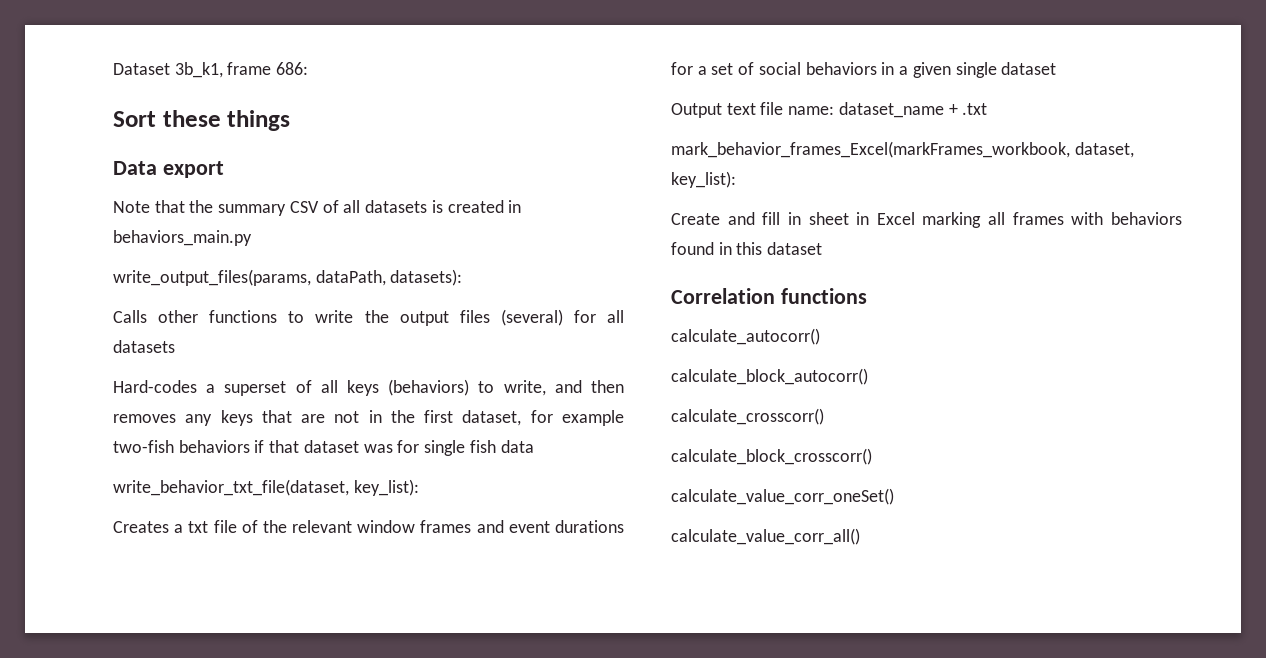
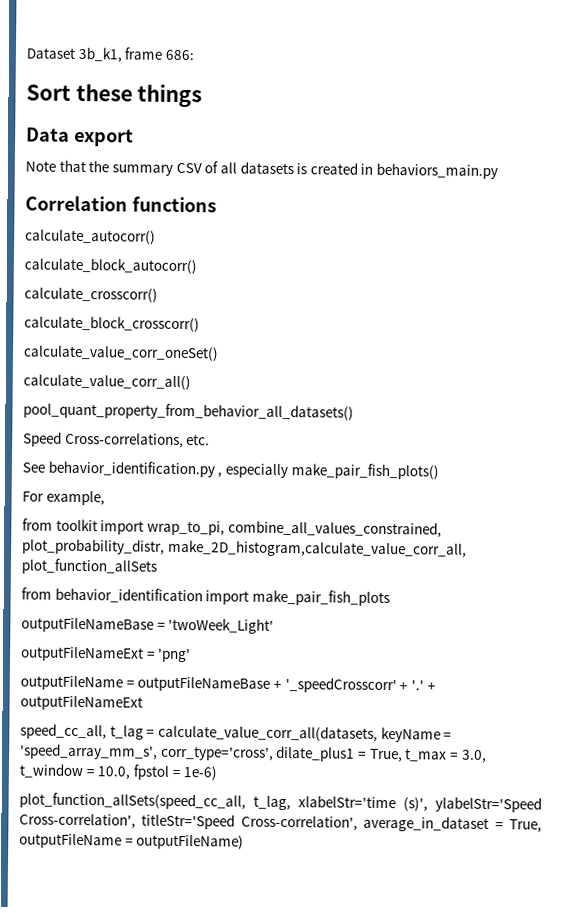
[113,269,463,286] [113,309,625,326] [113,340,175,353] [113,379,624,396] [113,410,624,426] [113,440,534,456] [113,479,419,496] [113,520,624,533] [671,62,1057,78] [671,102,988,118] [671,141,1134,158] [671,171,736,188] [671,212,1182,228] [671,242,823,255] // write_output_files(params, dataPath, datasets): // Calls other functions to write the output files (several) for all datasets // Hard-codes a superset of all keys (behaviors) to write, and then removes any keys that are not in the first dataset, for example two-fish behaviors if that dataset was for single fish data // write_behavior_txt_file(dataset, key_list): // Creates a txt file of the relevant window frames and event durations for a set of social behaviors in a given single dataset // Output text file name: dataset_name + .txt // mark_behavior_frames_Excel(markFrames_workbook, dataset, key_list): // Create and fill in sheet in Excel marking all frames with behaviors found in this dataset -> (499, 171) none
(860, 536) none -> [23,402,354,421] [23,431,211,449] [22,460,439,480] [22,490,105,506] [22,518,442,538] [22,538,467,558] [21,558,157,575] [21,587,390,607] [21,617,275,634] [20,646,192,663] [20,675,436,694] [20,695,143,711] [20,723,453,743] [20,743,487,763] [19,763,218,781] [19,792,542,813] [19,813,542,833] [19,833,245,850] // pool_quant_property_from_behavior_all_datasets() // Speed Cross-correlations, etc. // See behavior_identification.py , especially make_pair_fish_plots() // For example, // from toolkit import wrap_to_pi, combine_all_values_constrained, plot_probability_distr, make_2D_histogram,calculate_value_corr_all, plot_function_allSets // from behavior_identification import make_pair_fish_plots // outputFileNameBase = 'twoWeek_Light' // outputFileNameExt = 'png' // outputFileName = outputFileNameBase + '_speedCrosscorr' + '.' + outputFileNameExt // speed_cc_all, t_lag = calculate_value_corr_all(datasets, keyName = 'speed_array_mm_s', corr_type='cross', dilate_plus1 = True, t_max = 3.0, t_window = 10.0, fpstol = 1e-6) // plot_function_allSets(speed_cc_all, t_lag, xlabelStr='time (s)', ylabelStr='Speed Cross-correlation', titleStr='Speed Cross-correlation', average_in_dataset = True, outputFileName = outputFileName)

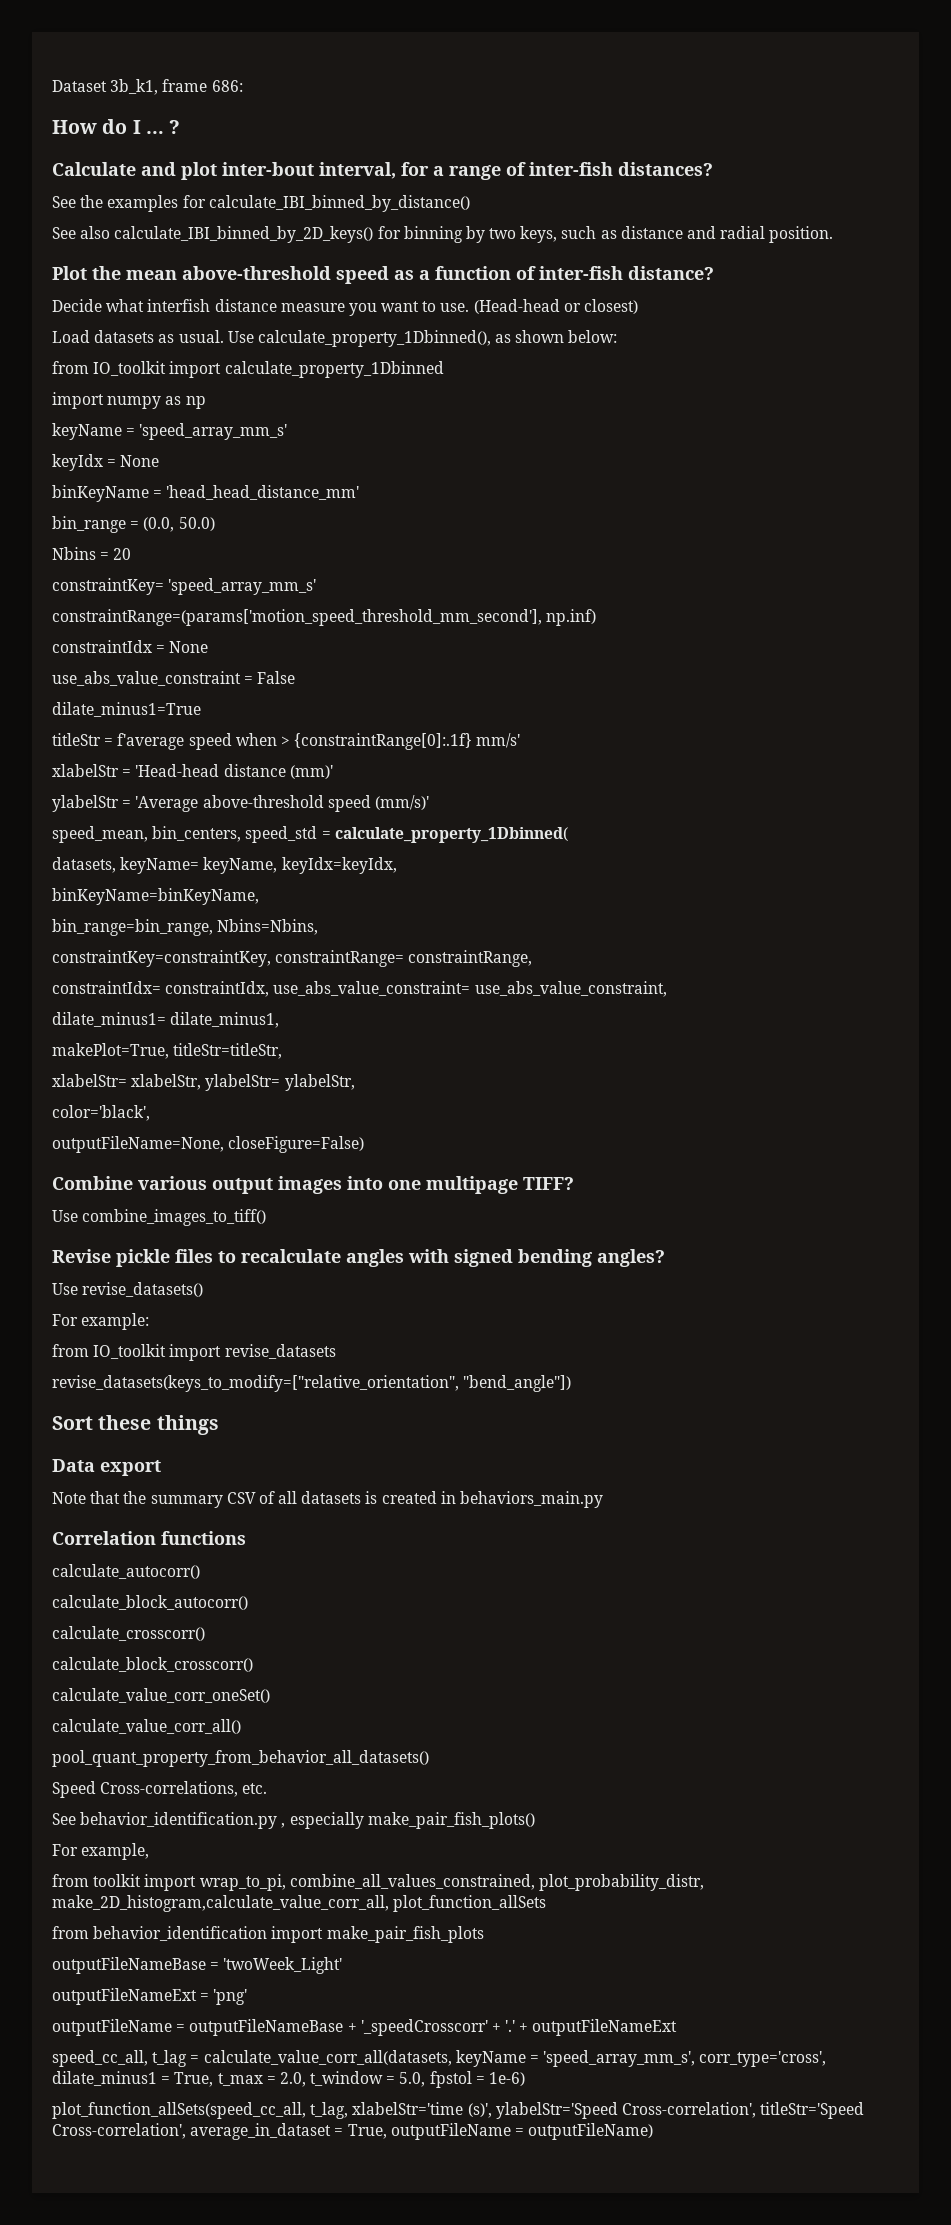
(194, 55) none -> [52,119,181,134] [52,162,713,180] [52,195,470,212] [52,226,834,243] [52,266,714,284] [52,299,639,316] [52,330,618,347] [52,361,444,378] [52,392,206,409] [52,423,288,440] [52,454,160,471] [52,485,360,502] [52,516,215,533] [52,547,132,560] [52,578,317,595] [52,609,597,626] [52,640,209,653] [52,671,296,686] [52,702,201,717] [52,733,521,750] [52,764,333,779] [52,795,429,812] [52,826,568,843] [52,857,397,874] [52,888,259,905] [52,919,319,936] [52,950,533,967] [52,981,667,997] [52,1012,280,1028] [52,1043,283,1059] [52,1074,355,1091] [52,1105,150,1121] [52,1136,365,1153] [52,1176,574,1194] [52,1209,267,1226] [52,1249,665,1267] [52,1282,204,1297] [52,1313,150,1330] [52,1344,336,1361] [52,1375,572,1392] // How do I … ? // Calculate and plot inter-bout interval, for a range of inter-fish distances? // See the examples for calculate_IBI_binned_by_distance() // See also calculate_IBI_binned_by_2D_keys() for binning by two keys, such as distance and radial position. // Plot the mean above-threshold speed as a function of inter-fish distance? // Decide what interfish distance measure you want to use. (Head-head or closest) // Load datasets as usual. Use calculate_property_1Dbinned(), as shown below: // from IO_toolkit import calculate_property_1Dbinned // import numpy as np // keyName = 'speed_array_mm_s' // keyIdx = None // binKeyName = 'head_head_distance_mm' // bin_range = (0.0, 50.0) // Nbins = 20 // constraintKey= 'speed_array_mm_s' // constraintRange=(params['motion_speed_threshold_mm_second'], np.inf) // constraintIdx = None // use_abs_value_constraint = False // dilate_minus1=True // titleStr = f'average speed when > {constraintRange[0]:.1f} mm/s' // xlabelStr = 'Head-head distance (mm)' // ylabelStr = 'Average above-threshold speed (mm/s)' // speed_mean, bin_centers, speed_std = calculate_property_1Dbinned( // datasets, keyName= keyName, keyIdx=keyIdx, // binKeyName=binKeyName, // bin_range=bin_range, Nbins=Nbins, // constraintKey=constraintKey, constraintRange= constraintRange, // constraintIdx= constraintIdx, use_abs_value_constraint= use_abs_value_constraint, // dilate_minus1= dilate_minus1, // makePlot=True, titleStr=titleStr, // xlabelStr= xlabelStr, ylabelStr= ylabelStr, // color='black', // outputFileName=None, closeFigure=False) // Combine various output images into one multipage TIFF? // Use combine_images_to_tiff() // Revise pickle files to recalculate angles with signed bending angles? // Use revise_datasets() // For example: // from IO_toolkit import revise_datasets // revise_datasets(keys_to_modify=["relative_orientation", "bend_angle"])
[276,745,356,762] dilate_plus1 -> [52,2071,157,2086] dilate_minus1
[461,749,487,763] 3.0, -> [279,2072,306,2087] 2.0,
[97,766,131,780] 10.0, -> [399,2072,426,2087] 5.0,

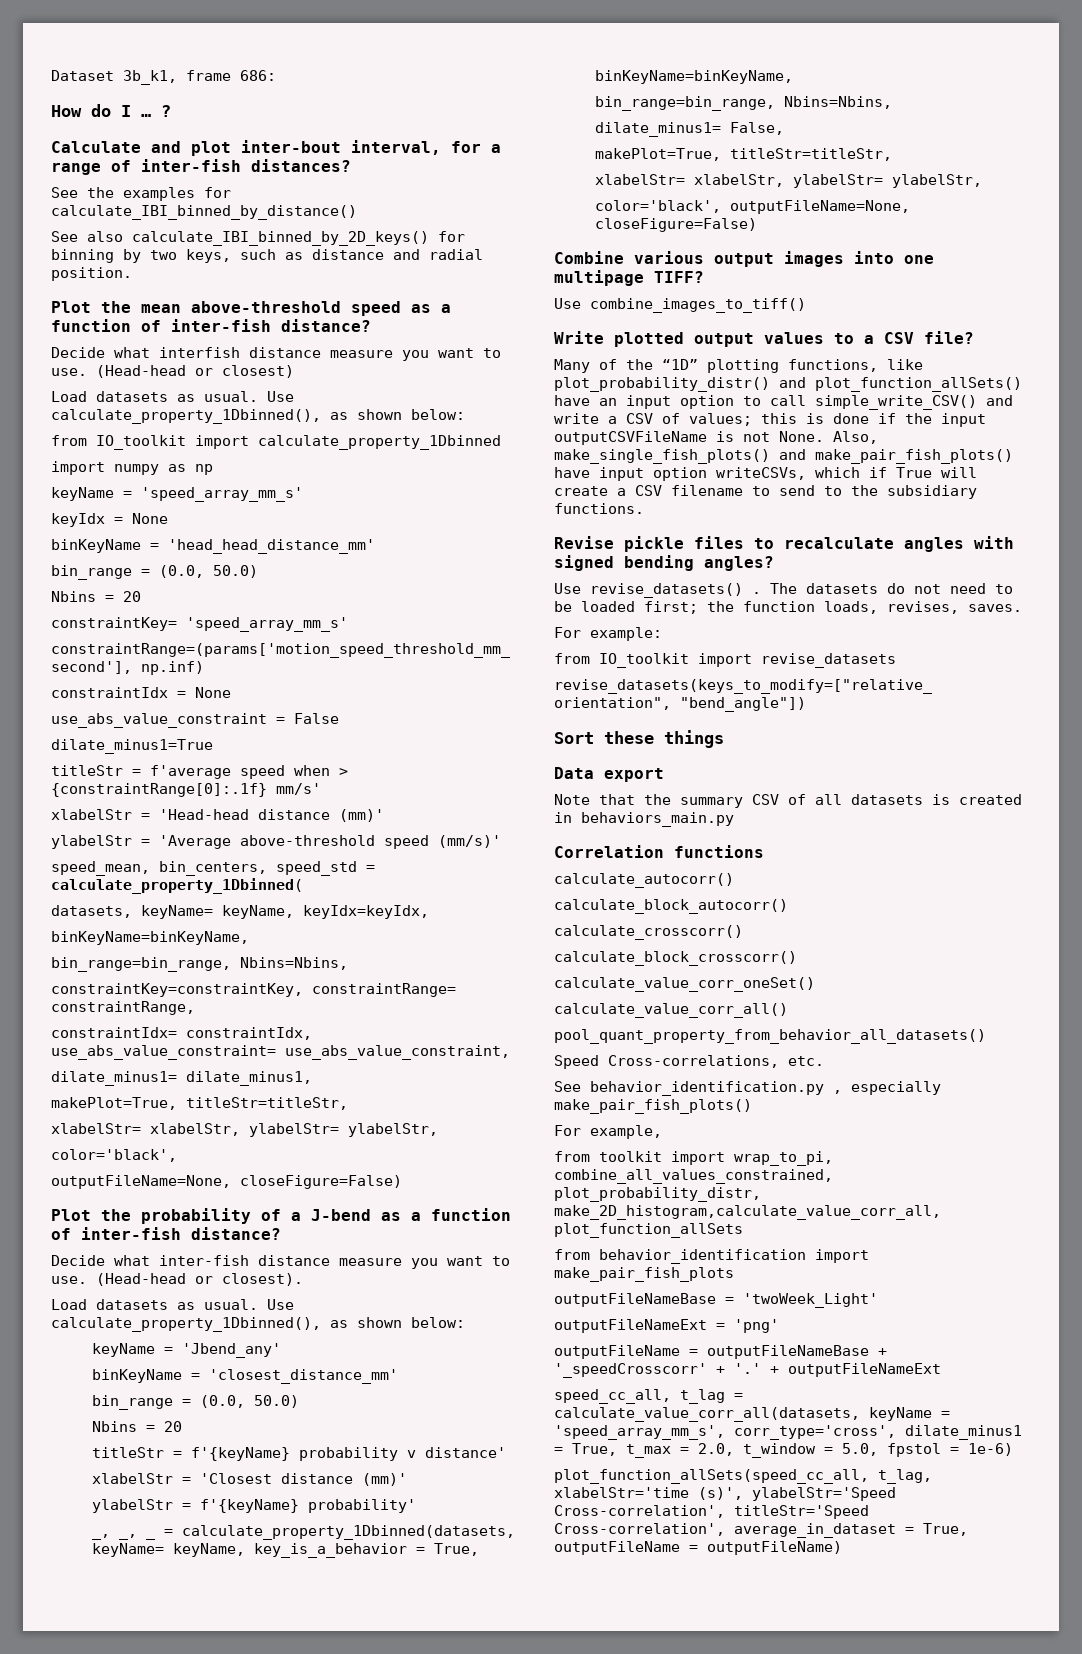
(365, 1144) none -> [51,1208,511,1224] [51,1227,281,1240] [51,1255,510,1269] [51,1273,303,1286] [51,1299,294,1310] [51,1317,465,1332] [91,1343,281,1358] [91,1369,398,1384] [91,1395,299,1410] [91,1421,182,1432] [91,1447,506,1461] [91,1473,407,1486] [91,1499,416,1513] [91,1534,156,1540] [163,1525,515,1540] [91,1543,479,1558] [594,70,793,84] [594,96,892,111] [594,122,784,137] [594,148,892,161] [594,174,982,188] [594,200,910,214] [594,218,757,232] // Plot the probability of a J-bend as a function of inter-fish distance? // Decide what inter-fish distance measure you want to use. (Head-head or closest). // Load datasets as usual. Use calculate_property_1Dbinned(), as shown below: // keyName = 'Jbend_any' // binKeyName = 'closest_distance_mm' // bin_range = (0.0, 50.0) // Nbins = 20 // titleStr = f'{keyName} probability v distance' // xlabelStr = 'Closest distance (mm)' // ylabelStr = f'{keyName} probability' // _, _, _ = calculate_property_1Dbinned(datasets, keyName= keyName, key_is_a_behavior = True, binKeyName=binKeyName, // bin_range=bin_range, Nbins=Nbins, // dilate_minus1= False, // makePlot=True, titleStr=titleStr, // xlabelStr= xlabelStr, ylabelStr= ylabelStr, // color='black', outputFileName=None, closeFigure=False)
(267, 1217) none -> [554,331,974,347] [554,359,923,373] [554,377,1022,392] [554,395,1013,410] [554,413,986,427] [554,431,878,445] [554,449,1013,464] [554,467,977,481] [554,485,977,499] [554,503,644,514] // Write plotted output values to a CSV file? // Many of the “1D” plotting functions, like plot_probability_distr() and plot_function_allSets() have an input option to call simple_write_CSV() and write a CSV of values; this is done if the input outputCSVFileName is not None. Also, make_single_fish_plots() and make_pair_fish_plots() have input option writeCSVs, which if True will create a CSV filename to send to the subsidiary functions.
(204, 1289) none -> [752,583,1013,594] [554,601,1022,614] . The datasets do not need to be loaded first; the function loads, revises, saves.

